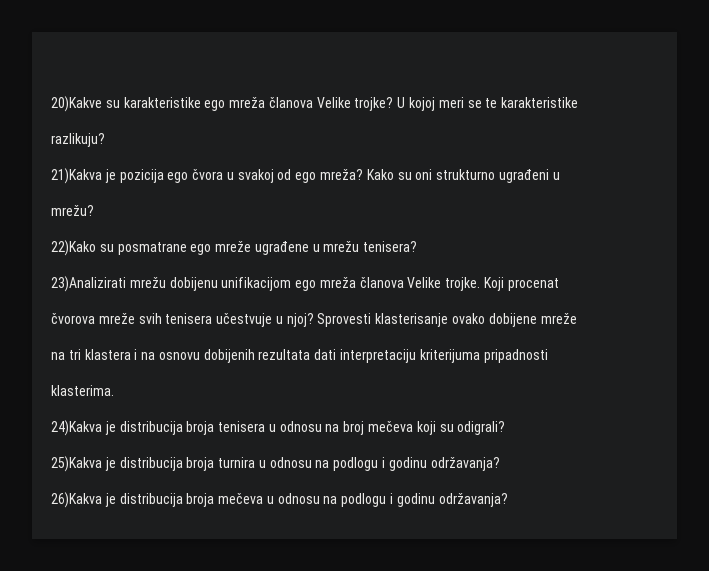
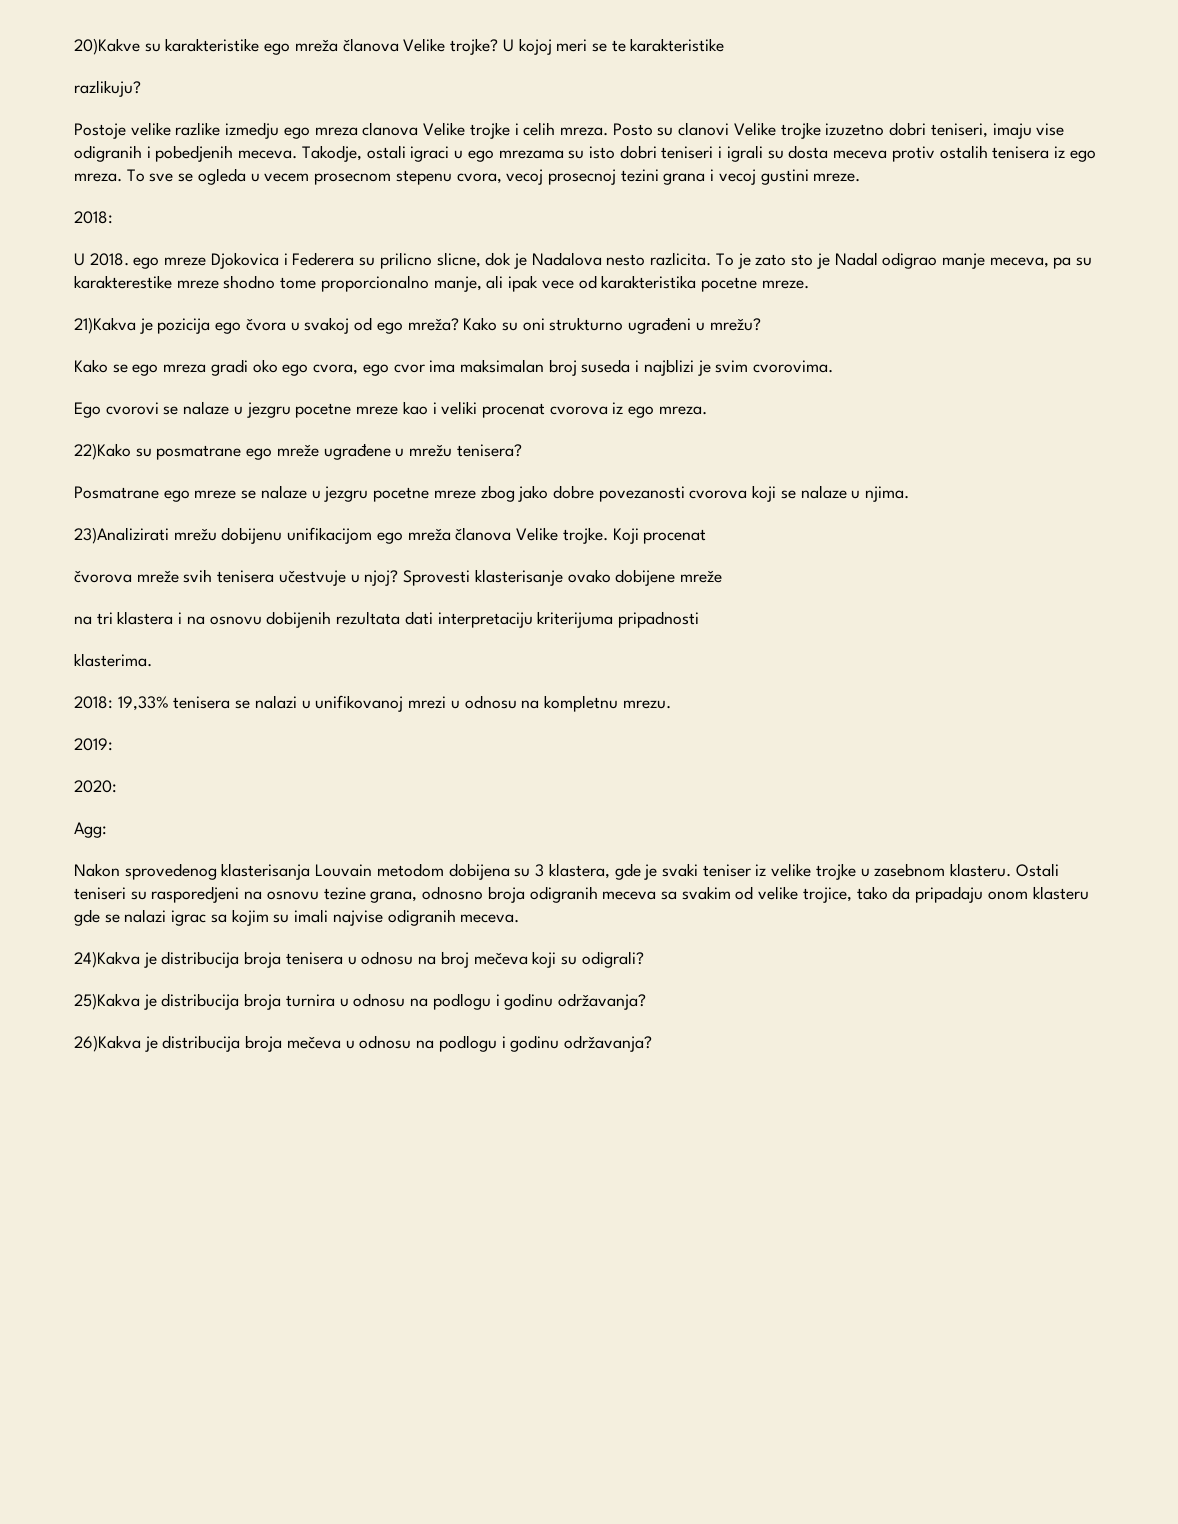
(105, 140) none -> [74,122,1065,139] [74,145,1096,162] [74,168,861,185] [74,211,113,224] [74,252,1093,269] [74,275,809,292] // Postoje velike razlike izmedju ego mreza clanova Velike trojke i celih mreza. Posto su clanovi Velike trojke izuzetno dobri teniseri, imaju vise odigranih i pobedjenih meceva. Takodje, ostali igraci u ego mrezama su isto dobri teniseri i igrali su dosta meceva protiv ostalih tenisera iz ego mreza. To sve se ogleda u vecem prosecnom stepenu cvora, vecoj prosecnoj tezini grana i vecoj gustini mreze. // 2018: // U 2018. ego mreze Djokovica i Federera su prilicno slicne, dok je Nadalova nesto razlicita. To je zato sto je Nadal odigrao manje meceva, pa su karakterestike mreze shodno tome proporcionalno manje, ali ipak vece od karakteristika pocetne mreze.
[51,205,94,216] // mrežu? -> [709,318,761,331] [74,359,834,376] [74,401,707,418] mrežu? // Kako se ego mreza gradi oko ego cvora, ego cvor ima maksimalan broj suseda i najblizi je svim cvorovima. // Ego cvorovi se nalaze u jezgru pocetne mreze kao i veliki procenat cvorova iz ego mreza.
(418, 246) none -> [74,485,910,502] // Posmatrane ego mreze se nalaze u jezgru pocetne mreze zbog jako dobre povezanosti cvorova koji se nalaze u njima.
(114, 390) none -> [74,695,671,712] [74,738,113,751] [74,780,117,793] [74,822,107,838] [74,863,1059,880] [74,886,1089,903] [74,909,520,926] // 2018: 19,33% tenisera se nalazi u unifikovanoj mrezi u odnosu na kompletnu mrezu. // 2019: // 2020: // Agg: // Nakon sprovedenog klasterisanja Louvain metodom dobijena su 3 klastera, gde je svaki teniser iz velike trojke u zasebnom klasteru. Ostali teniseri su rasporedjeni na osnovu tezine grana, odnosno broja odigranih meceva sa svakim od velike trojice, tako da pripadaju onom klasteru gde se nalazi igrac sa kojim su imali najvise odigranih meceva.

